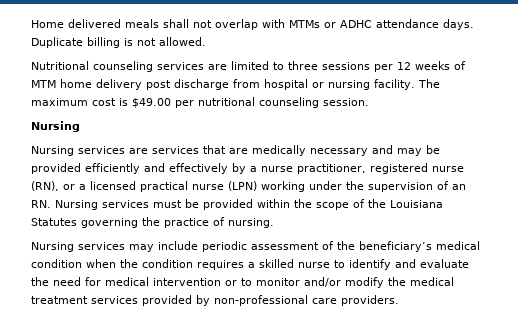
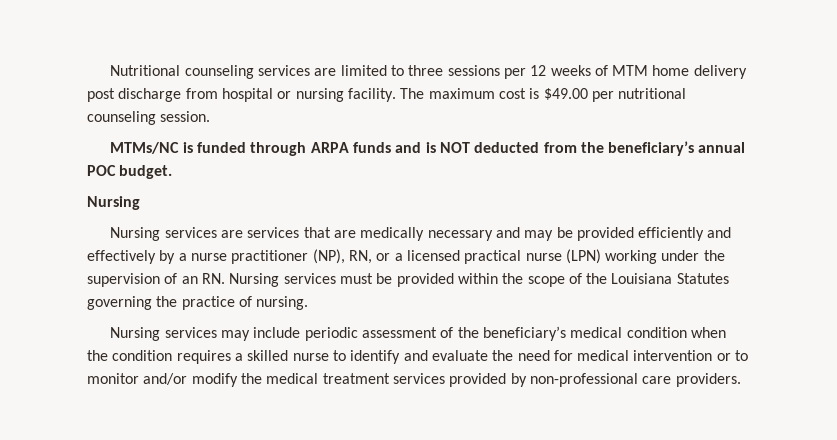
[31,19,474,30] [31,37,206,48] Home delivered meals shall not overlap with MTMs or ADHC attendance days. Duplicate billing is not allowed. // -> (110, 70) none
(369, 102) none -> [110,141,746,156] [87,165,173,179] // MTMs/NC is funded through ARPA funds and is NOT deducted from the beneficiary’s annual POC budget.
[297,163,464,174] [31,181,59,191] practitioner, registered nurse (RN), -> [231,249,372,264] practitioner (NP), RN,

